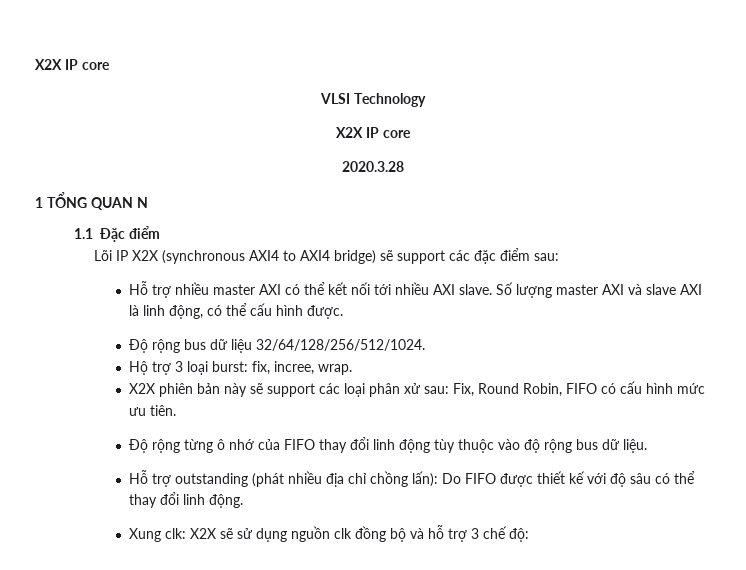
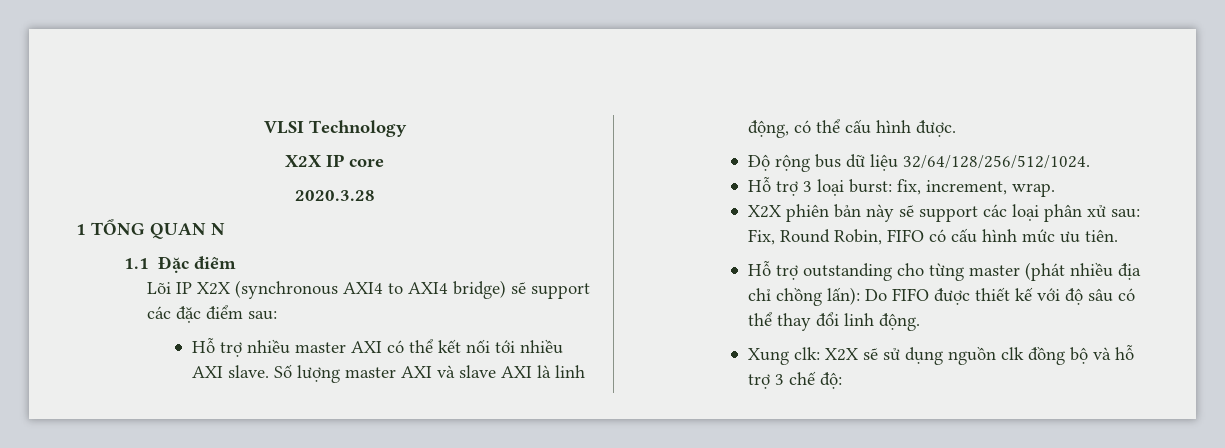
[35,59,110,70] X2X IP core // -> (263, 127) none
[128,361,148,375] Hộ -> [747,177,771,192] Hỗ
[273,361,314,375] incree, -> [925,180,1007,195] increment,
[128,437,647,453] // Độ rộng từng ô nhớ của FIFO thay đổi linh động tùy thuộc vào độ rộng bus dữ liệu. -> (1118, 235) none
(248, 480) none -> [896,263,1020,281] cho từng master

